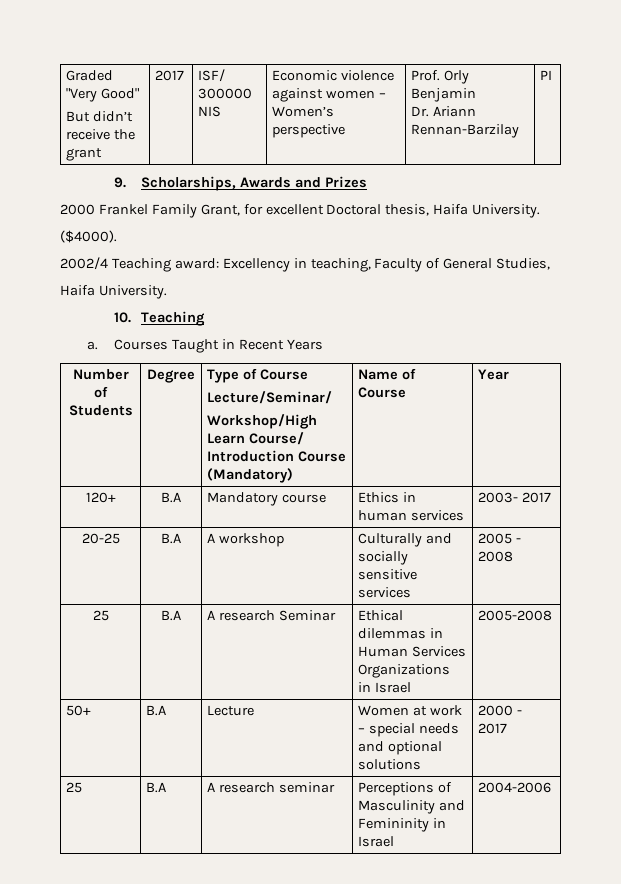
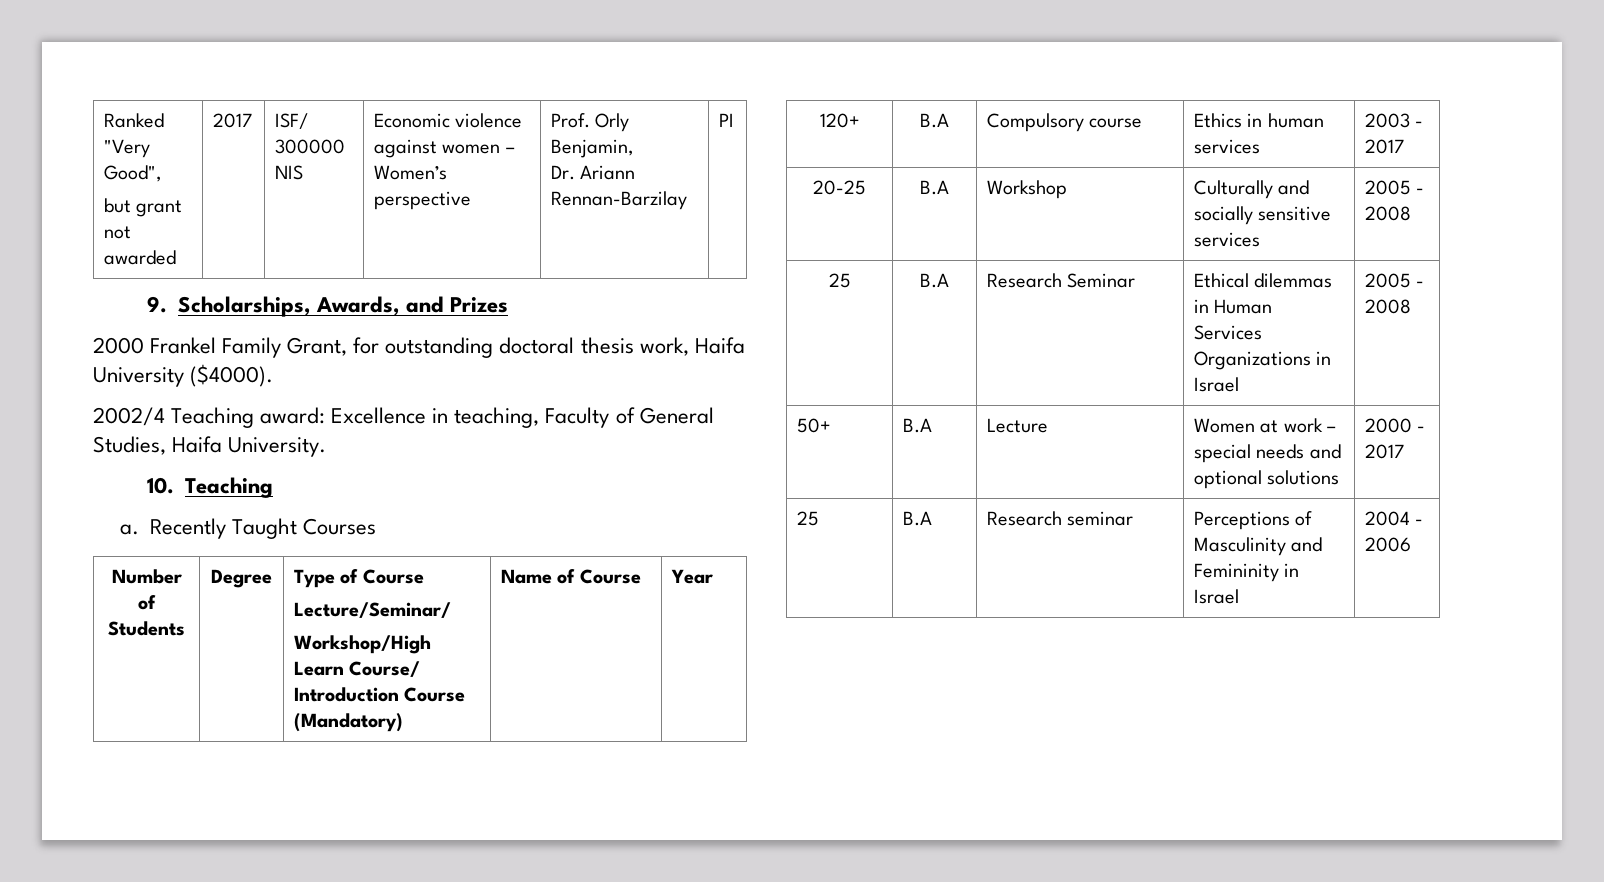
[66,70,114,81] [66,88,140,102] [66,111,134,122] [66,129,136,140] Graded "Very Good" // But didn’t receive the -> [103,113,164,128] [103,139,150,158] [103,165,162,182] [103,198,131,213] Ranked "Very Good", // but
(103, 154) none -> [103,226,131,239] [103,250,176,265] not awarded
[411,88,477,102] Benjamin -> [550,139,634,158] Benjamin,
[240,177,292,188] Awards -> [316,296,401,316] Awards,
[265,204,541,218] excellent Doctoral thesis, Haifa University. // -> [385,337,745,358] [93,367,184,387] outstanding doctoral thesis work, Haifa University
[222,258,290,272] Excellency -> [331,407,427,424] Excellence
(551, 264) // -> (166, 445) none
(99, 345) none -> [150,518,298,539] Recently Taught
[172,339,323,353] Taught in Recent Years -> (377, 526) none
[207,492,279,506] Mandatory -> [986,113,1084,132] Compulsory
[478,492,519,503] 2003- -> [1364,113,1424,128] 2003 -
[207,533,285,547] A workshop -> [986,180,1067,199] Workshop
[207,610,276,621] A research -> [986,273,1062,288] Research
[478,610,553,621] 2005-2008 -> [1364,273,1425,288] [1364,299,1411,314] 2005 - 2008
[207,782,276,793] A research -> [986,511,1062,526] Research
[478,782,552,793] 2004-2006 -> [1364,511,1424,526] [1364,537,1411,552] 2004 - 2006

